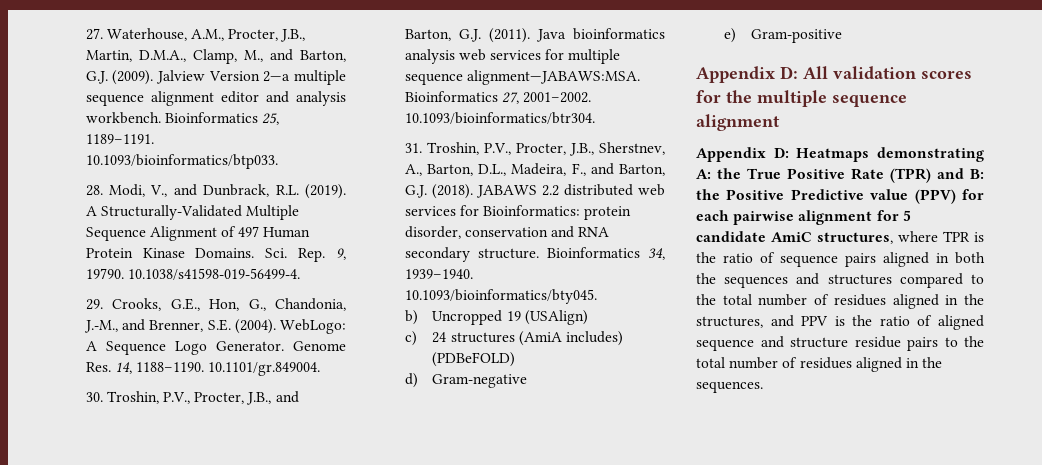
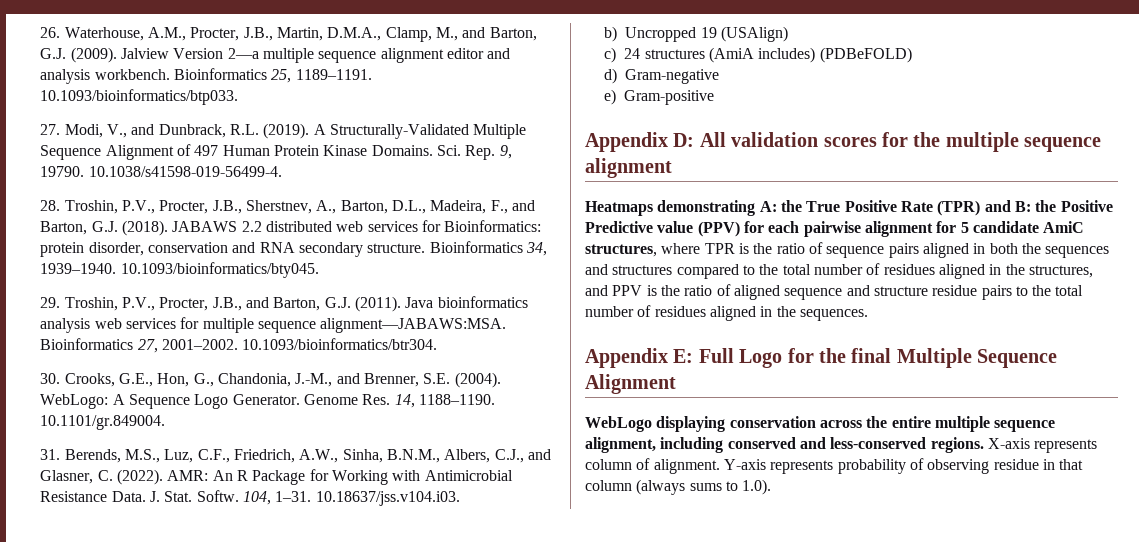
[85,28,103,40] 27. -> [40,27,61,38] 26.
[85,185,103,196] 28. -> [40,124,61,135] 27.
[85,298,346,311] [83,319,346,334] [85,341,346,355] [85,362,321,376] [85,391,299,405] [404,28,665,43] [404,49,621,64] [404,70,640,85] [404,91,592,104] [404,112,595,124] [404,143,422,153] 29. Crooks, G.E., Hon, G., Chandonia, J.-M., and Brenner, S.E. (2004). WebLogo: A Sequence Logo Generator. Genome Res. 14, 1188–1190. 10.1101/gr.849004. // 30. Troshin, P.V., Procter, J.B., and Barton, G.J. (2011). Java bioinformatics analysis web services for multiple sequence alignment—JABAWS:MSA. Bioinformatics 27, 2001–2002. 10.1093/bioinformatics/btr304. // 31. -> [40,200,61,211] 28.
(597, 296) none -> [40,296,528,312] [40,317,507,333] [40,338,438,353] [40,372,501,388] [40,394,495,409] [40,415,166,430] [40,449,551,463] [40,469,513,485] [40,490,460,506] // 29. Troshin, P.V., Procter, J.B., and Barton, G.J. (2011). Java bioinformatics analysis web services for multiple sequence alignment—JABAWS:MSA. Bioinformatics 27, 2001–2002. 10.1093/bioinformatics/btr304. // 30. Crooks, G.E., Hon, G., Chandonia, J.-M., and Brenner, S.E. (2004). WebLogo: A Sequence Logo Generator. Genome Res. 14, 1188–1190. 10.1101/gr.849004. // 31. Berends, M.S., Luz, C.F., Friedrich, A.W., Sinha, B.N.M., Albers, C.J., and Glasner, C. (2022). AMR: An R Package for Working with Antimicrobial Resistance Data. J. Stat. Softw. 104, 1–31. 10.18637/jss.v104.i03.
[696,147,789,162] Appendix D: -> (672, 168) none
(763, 387) none -> [585,348,1058,368] [585,374,676,394] [585,416,1056,432] [585,437,1098,453] [585,458,1084,474] [585,479,772,495] // Appendix E: Full Logo for the final Multiple Sequence Alignment // WebLogo displaying conservation across the entire multiple sequence alignment, including conserved and less-conserved regions. X-axis represents column of alignment. Y-axis represents probability of observing residue in that column (always sums to 1.0).

